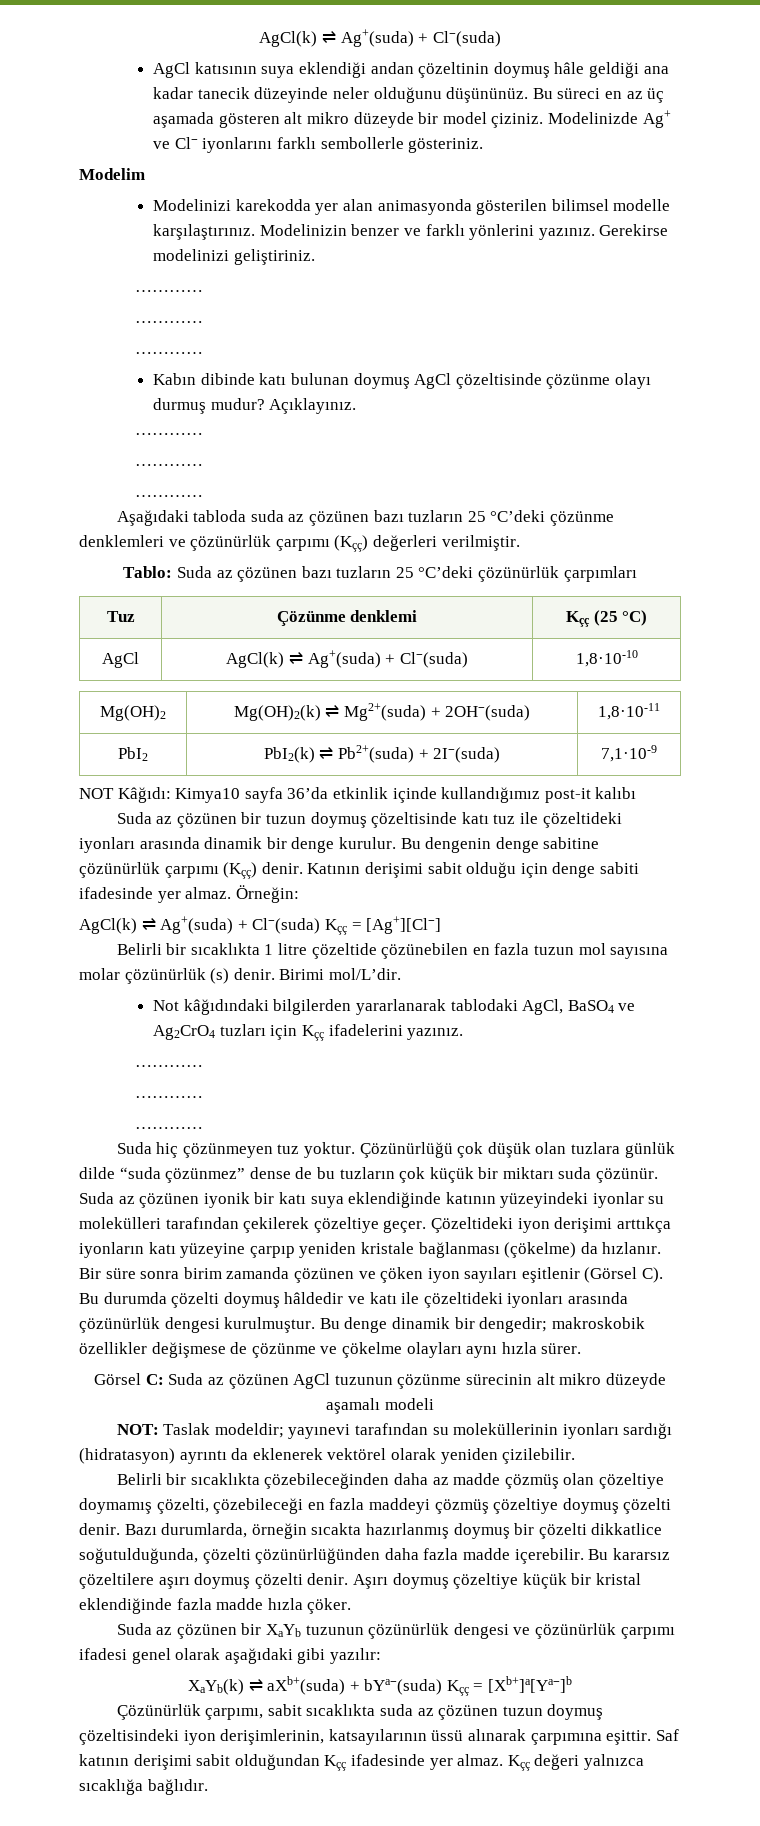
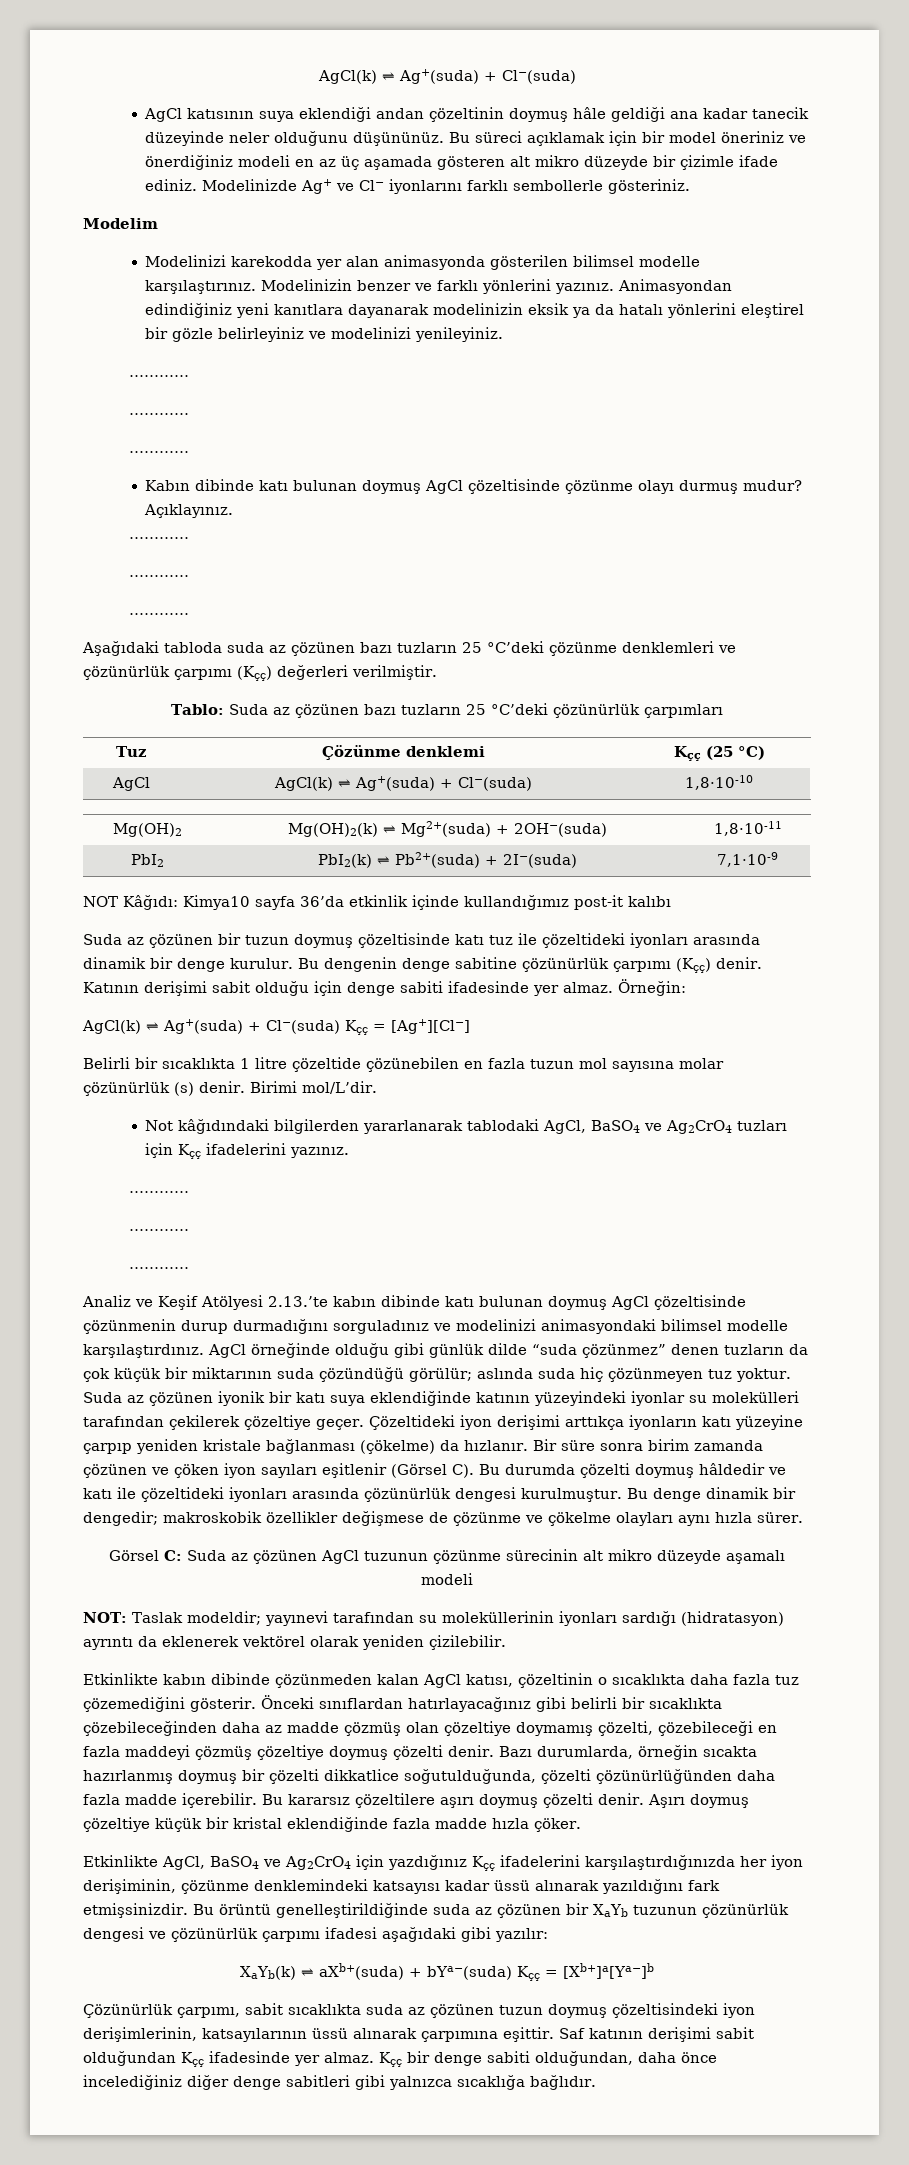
(601, 93) none -> [527,131,807,146] [145,155,291,170] açıklamak için bir model öneriniz ve önerdiğiniz modeli
[442,112,544,128] model çiziniz. -> [680,155,779,170] [145,179,198,191] çizimle ifade ediniz.
[599,224,669,236] [153,249,315,265] Gerekirse modelinizi geliştiriniz. -> [618,279,733,294] [145,303,805,318] [145,327,504,342] Animasyondan edindiğiniz yeni kanıtlara dayanarak modelinizin eksik ya da hatalı yönlerini eleştirel bir gözle belirleyiniz ve modelinizi yenileyiniz.
[116,1142,675,1158] [79,1167,659,1183] Suda hiç çözünmeyen tuz yoktur. Çözünürlüğü çok düşük olan tuzlara günlük dilde “suda çözünmez” dense de bu tuzların çok küçük bir miktarı suda çözünür. -> [82,1295,746,1310] [83,1319,788,1334] [83,1343,808,1358] [83,1367,791,1382] Analiz ve Keşif Atölyesi 2.13.’te kabın dibinde katı bulunan doymuş AgCl çözeltisinde çözünmenin durup durmadığını sorguladınız ve modelinizi animasyondaki bilimsel modelle karşılaştırdınız. AgCl örneğinde olduğu gibi günlük dilde “suda çözünmez” denen tuzların da çok küçük bir miktarının suda çözündüğü görülür; aslında suda hiç çözünmeyen tuz yoktur.
[116,1473,162,1485] Belirli -> [83,1673,799,1688] [83,1695,617,1712] Etkinlikte kabın dibinde çözünmeden kalan AgCl katısı, çözeltinin o sıcaklıkta daha fazla tuz çözemediğini gösterir. Önceki sınıflardan hatırlayacağınız gibi belirli
[116,1623,152,1635] Suda -> [83,1855,803,1871] [83,1879,720,1894] [83,1903,470,1918] Etkinlikte AgCl, BaSO4 ve Ag2CrO4 için yazdığınız Kçç ifadelerini karşılaştırdığınızda her iyon derişiminin, çözünme denklemindeki katsayısı kadar üssü alınarak yazıldığını fark etmişsinizdir. Bu örüntü genelleştirildiğinde suda
[131,1648,221,1664] genel olarak -> (377, 1933) none
[534,1754,580,1770] değeri -> [407,2051,717,2066] [83,2075,385,2090] bir denge sabiti olduğundan, daha önce incelediğiniz diğer denge sabitleri gibi

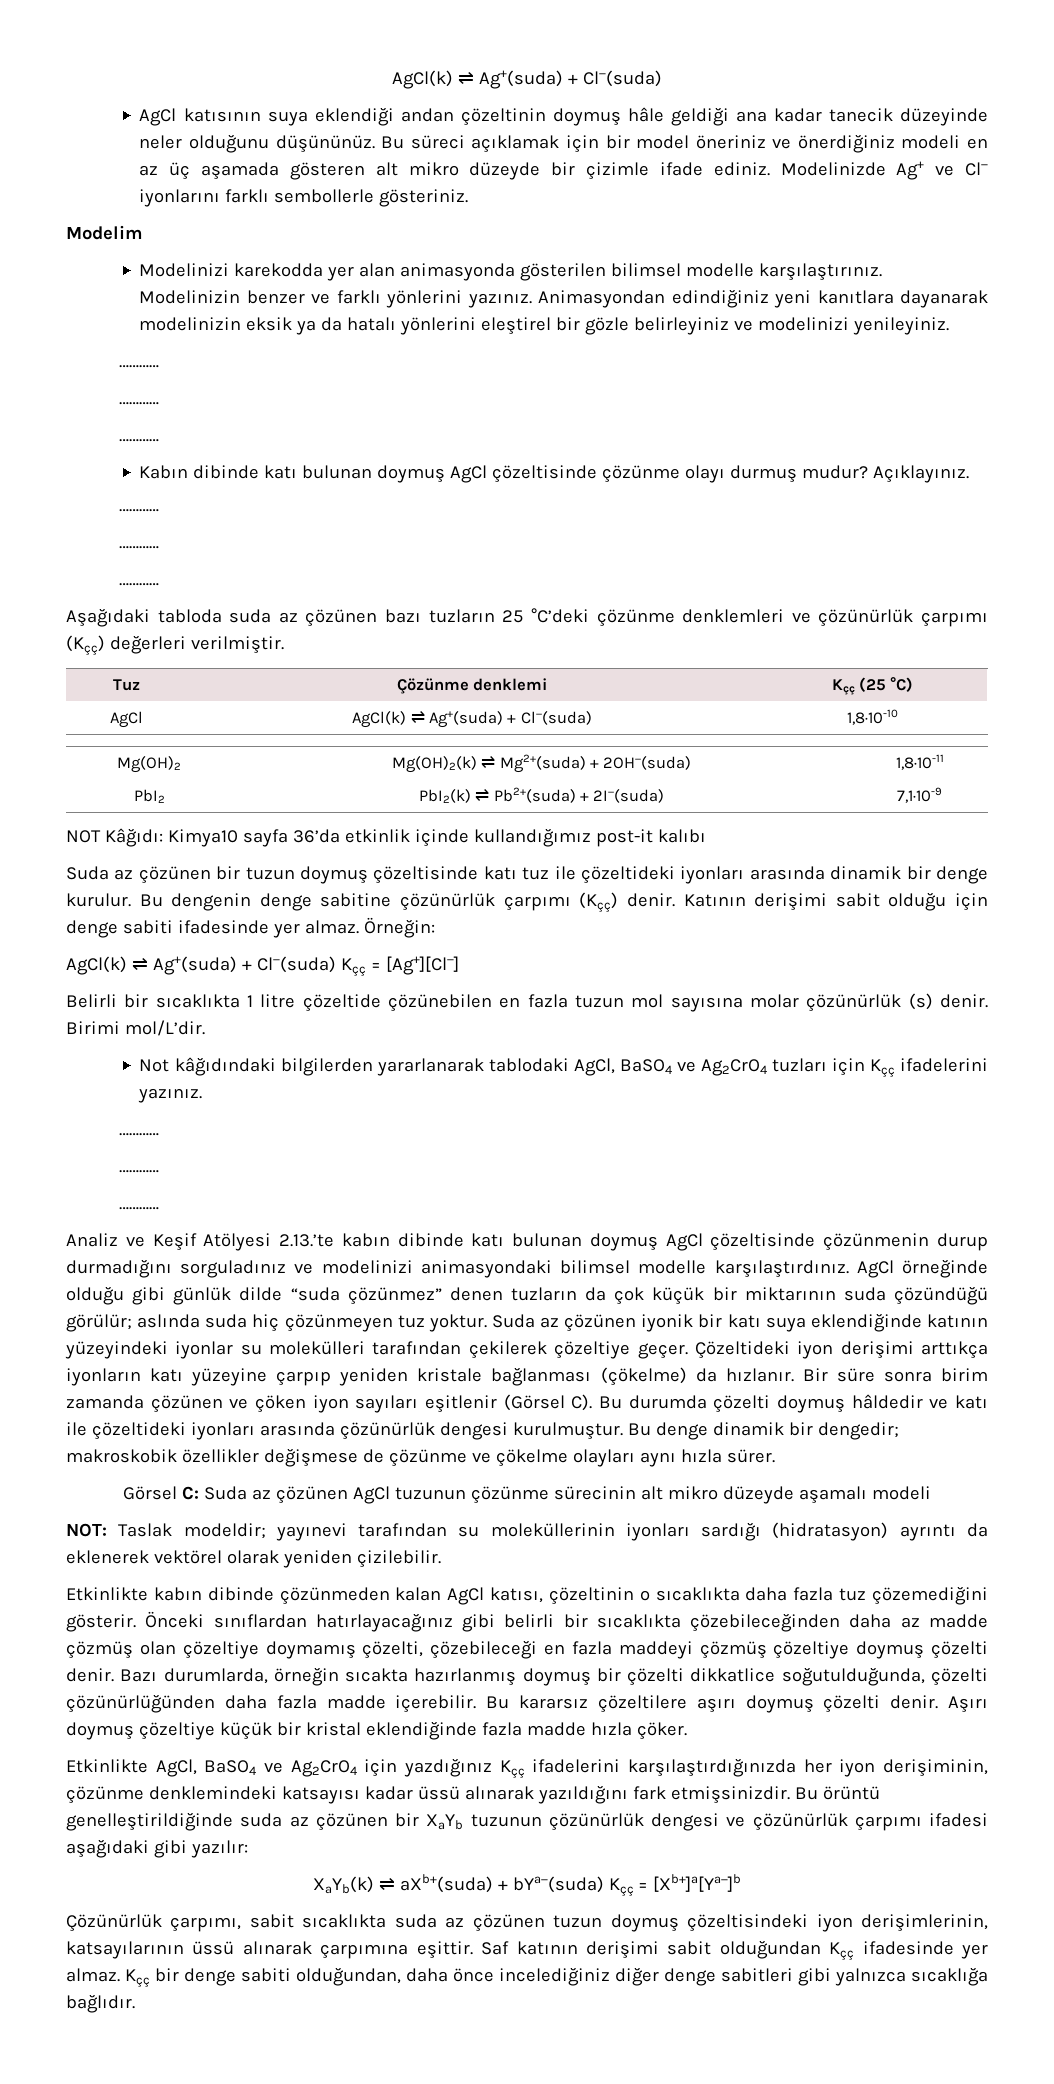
[171,703,723,718] // Tablo: Suda az çözünen bazı tuzların 25 °C’deki çözünürlük çarpımları -> (284, 645) none

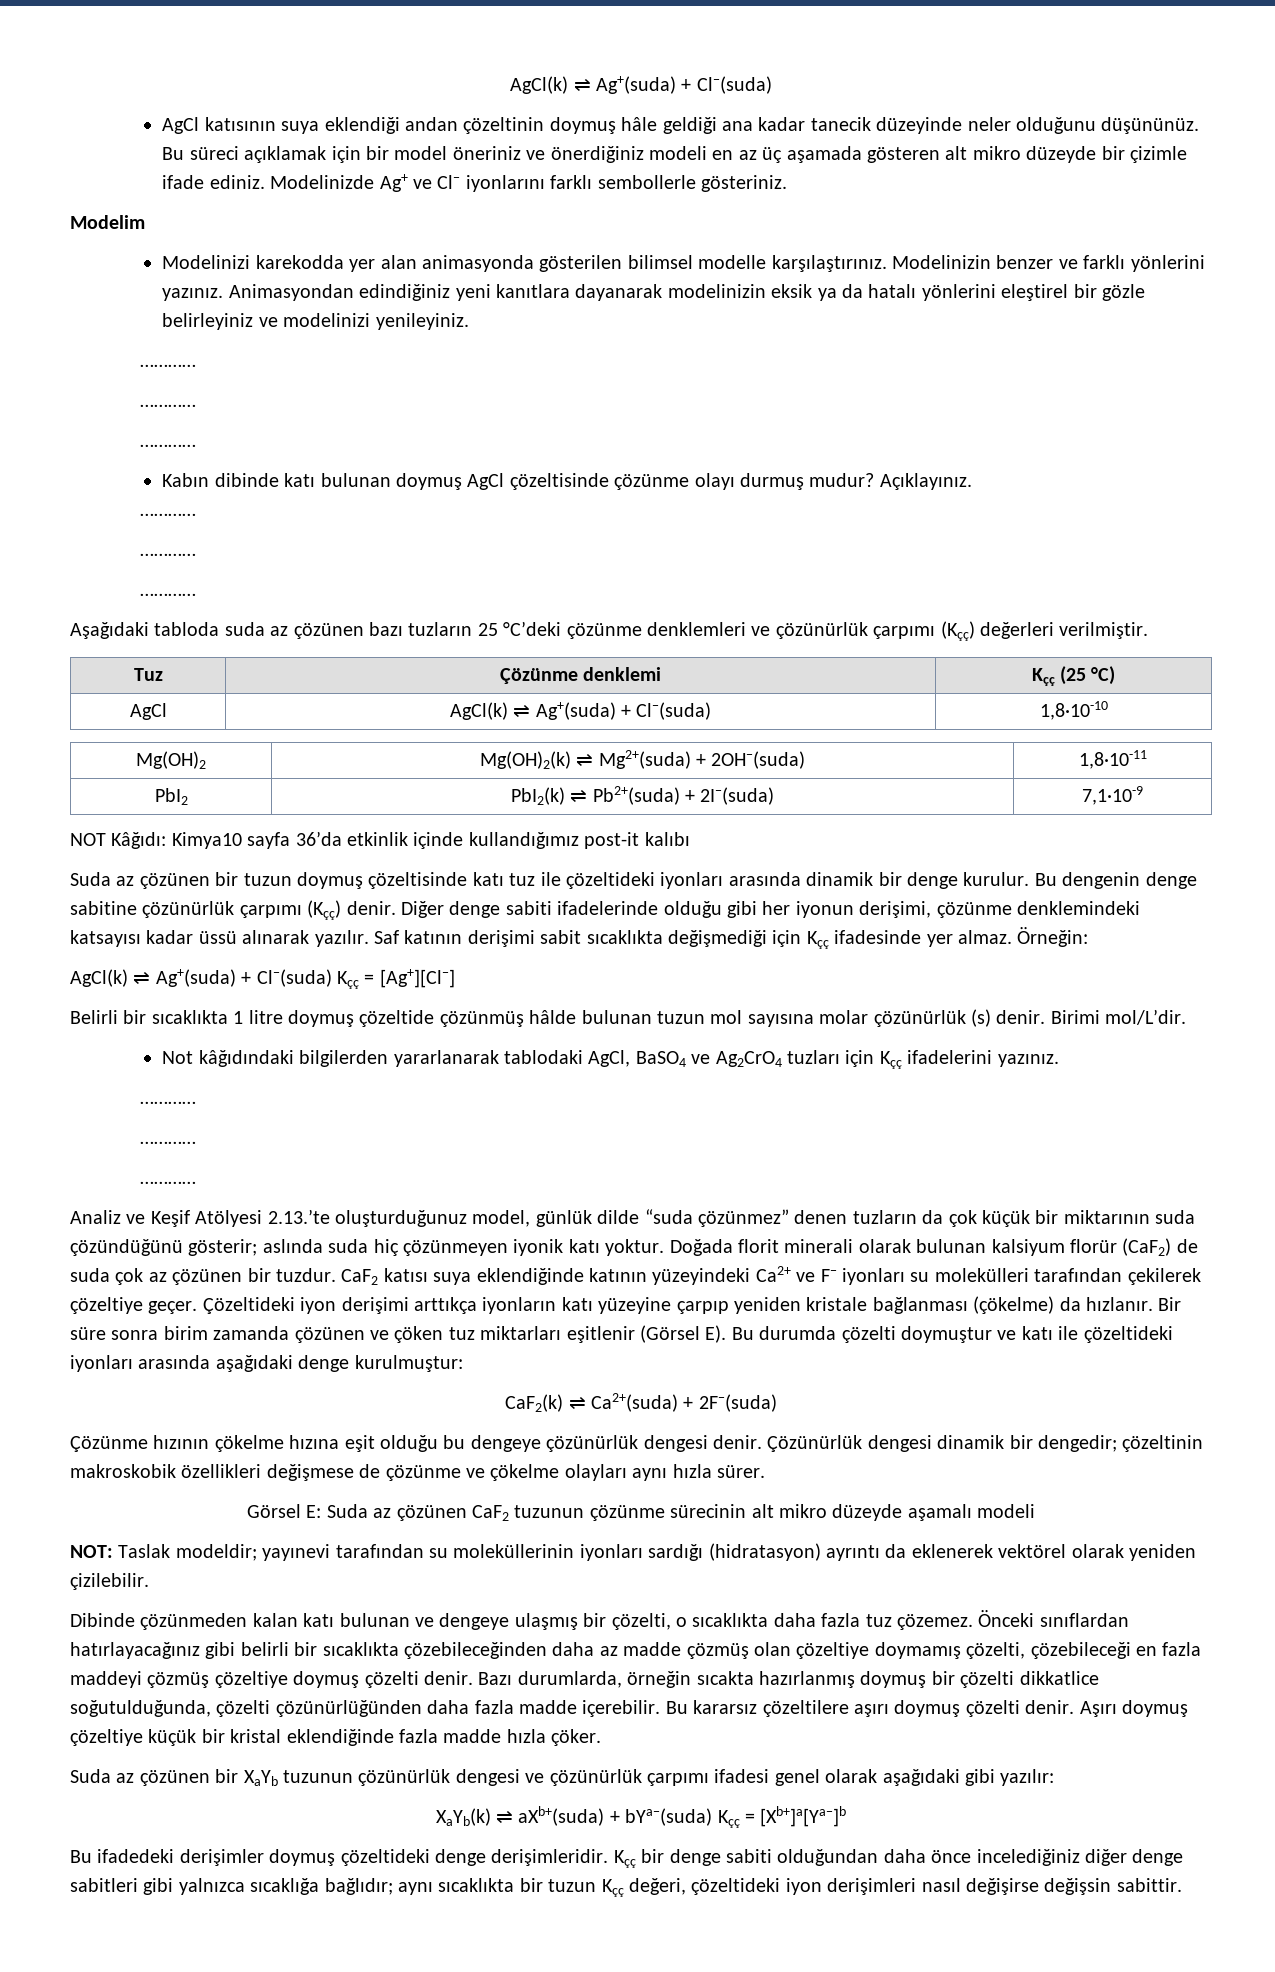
[683,893,989,911] [66,920,173,938] Katının derişimi sabit olduğu için denge sabiti -> [401,901,1140,918] [70,930,829,949] Diğer denge sabiti ifadelerinde olduğu gibi her iyonun derişimi, çözünme denklemindeki katsayısı kadar üssü alınarak yazılır. Saf katının derişimi sabit sıcaklıkta değişmediği için Kçç
[302,994,568,1012] çözeltide çözünebilen en fazla -> [288,1010,652,1027] doymuş çözeltide çözünmüş hâlde bulunan
[341,1233,988,1251] [66,1260,988,1278] [66,1287,166,1305] kabın dibinde katı bulunan doymuş AgCl çözeltisinde çözünmenin durup durmadığını sorguladınız ve modelinizi animasyondaki bilimsel modelle karşılaştırdınız. AgCl örneğinde olduğu gibi -> [335,1210,531,1227] oluşturduğunuz model,
[893,1287,988,1305] [66,1314,132,1332] çözündüğü görülür; -> [70,1239,258,1256] çözündüğünü gösterir;
[397,1314,988,1332] [65,1341,234,1359] tuz yoktur. Suda az çözünen iyonik bir katı suya eklendiğinde katının yüzeyindeki iyonlar -> [513,1238,1198,1256] [70,1266,905,1285] iyonik katı yoktur. Doğada florit minerali olarak bulunan kalsiyum florür (CaF2) de suda çok az çözünen bir tuzdur. CaF2 katısı suya eklendiğinde katının yüzeyindeki Ca2+ ve F− iyonları
[312,1395,419,1413] iyon sayıları -> [448,1326,562,1340] tuz miktarları
[571,1394,593,1411] C). -> [705,1325,727,1343] E).
[776,1394,923,1413] doymuş hâldedir -> [900,1326,992,1343] doymuştur
[339,1422,899,1440] [66,1449,259,1463] çözünürlük dengesi kurulmuştur. Bu denge dinamik bir dengedir; makroskobik özellikler -> [215,1355,463,1372] [505,1393,777,1412] [70,1435,1204,1452] [70,1464,262,1478] aşağıdaki denge kurulmuştur: // CaF2(k) ⇌ Ca2+(suda) + 2F−(suda) // Çözünme hızının çökelme hızına eşit olduğu bu dengeye çözünürlük dengesi denir. Çözünürlük dengesi dinamik bir dengedir; çözeltinin makroskobik özellikleri
[182,1486,391,1504] C: Suda az çözünen AgCl -> [306,1504,509,1521] E: Suda az çözünen CaF2
[66,1587,634,1605] Etkinlikte kabın dibinde çözünmeden kalan AgCl katısı, çözeltinin -> [70,1613,671,1630] Dibinde çözünmeden kalan katı bulunan ve dengeye ulaşmış bir çözelti,
[871,1587,988,1605] [66,1614,136,1632] çözemediğini gösterir. -> [896,1614,973,1630] çözemez.
[66,1759,988,1778] [66,1786,880,1804] [66,1813,283,1831] Etkinlikte AgCl, BaSO4 ve Ag2CrO4 için yazdığınız Kçç ifadelerini karşılaştırdığınızda her iyon derişiminin, çözünme denklemindeki katsayısı kadar üssü alınarak yazıldığını fark etmişsinizdir. Bu örüntü genelleştirildiğinde suda -> [70,1769,111,1783] Suda
(988, 1820) none -> [774,1769,878,1786] genel olarak
[66,1914,988,1932] [66,1941,988,1960] [66,1968,120,1982] Çözünürlük çarpımı, sabit sıcaklıkta suda az çözünen tuzun doymuş çözeltisindeki iyon derişimlerinin, katsayılarının üssü alınarak çarpımına eşittir. Saf katının derişimi sabit olduğundan Kçç ifadesinde yer almaz. -> [70,1849,609,1866] Bu ifadedeki derişimler doymuş çözeltideki denge derişimleridir.
[296,1968,401,1986] olduğundan, -> [777,1849,879,1866] olduğundan
[66,1995,135,2013] bağlıdır. -> [324,1878,1182,1897] bağlıdır; aynı sıcaklıkta bir tuzun Kçç değeri, çözeltideki iyon derişimleri nasıl değişirse değişsin sabittir.

